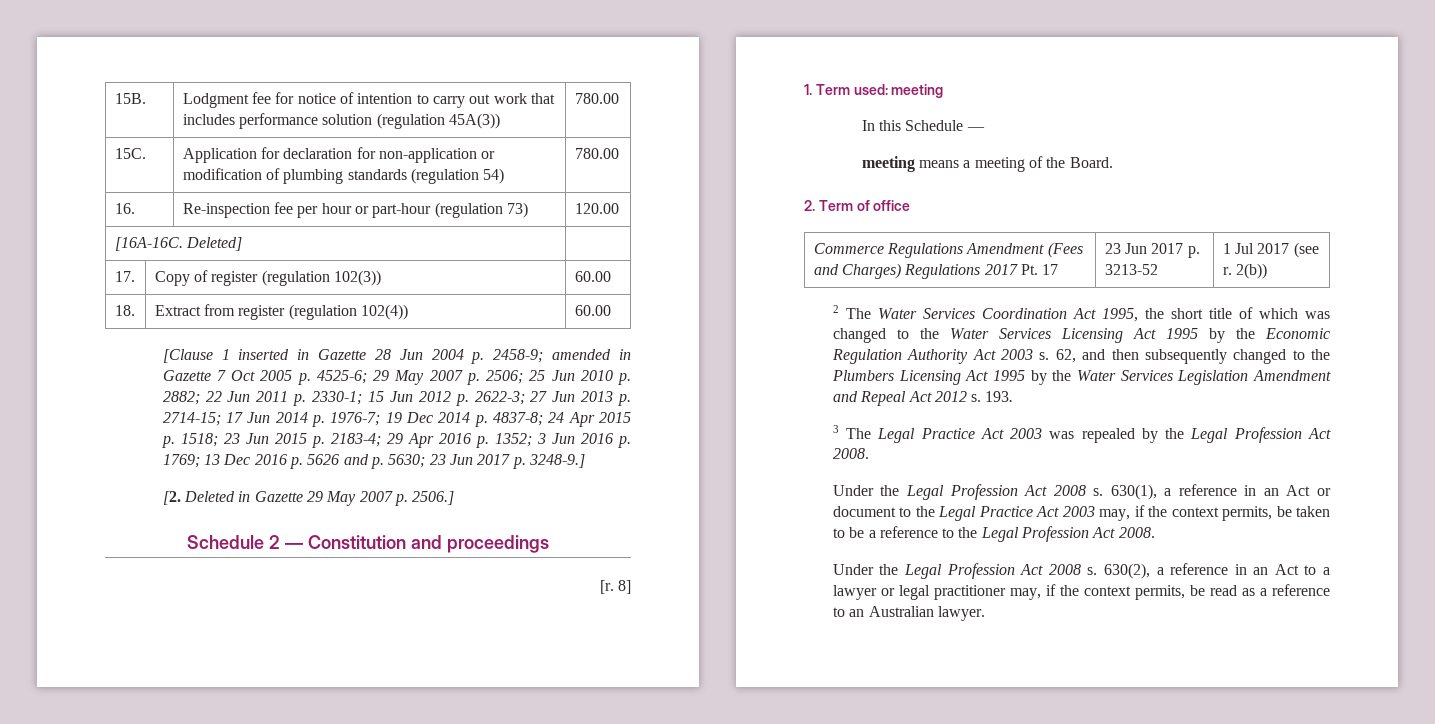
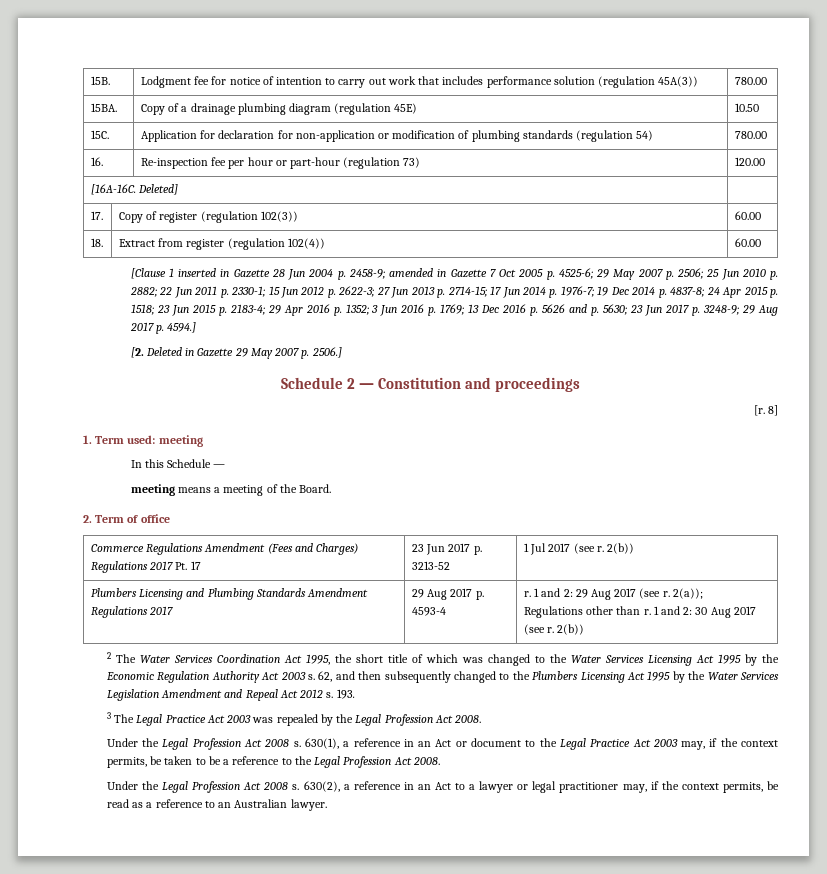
(619, 98) none -> [90,103,117,112] [140,103,418,115] [734,103,759,112] // 15BA. | Copy of a drainage plumbing diagram (regulation 45E) | 10.50
[528,454,585,468] 3248-9.] -> [703,305,779,316] [129,322,197,334] 3248-9; 29 Aug 2017 p. 4594.]
(1268, 271) none -> [90,588,368,600] [90,606,174,618] [411,588,484,600] [411,607,446,616] [523,588,703,600] [523,606,756,618] [523,624,585,635] // Plumbers Licensing and Plumbing Standards Amendment Regulations 2017 | 29 Aug 2017 p. 4593-4 | r. 1 and 2: 29 Aug 2017 (see r. 2(a)); // Regulations other than r. 1 and 2: 30 Aug 2017 (see r. 2(b))

